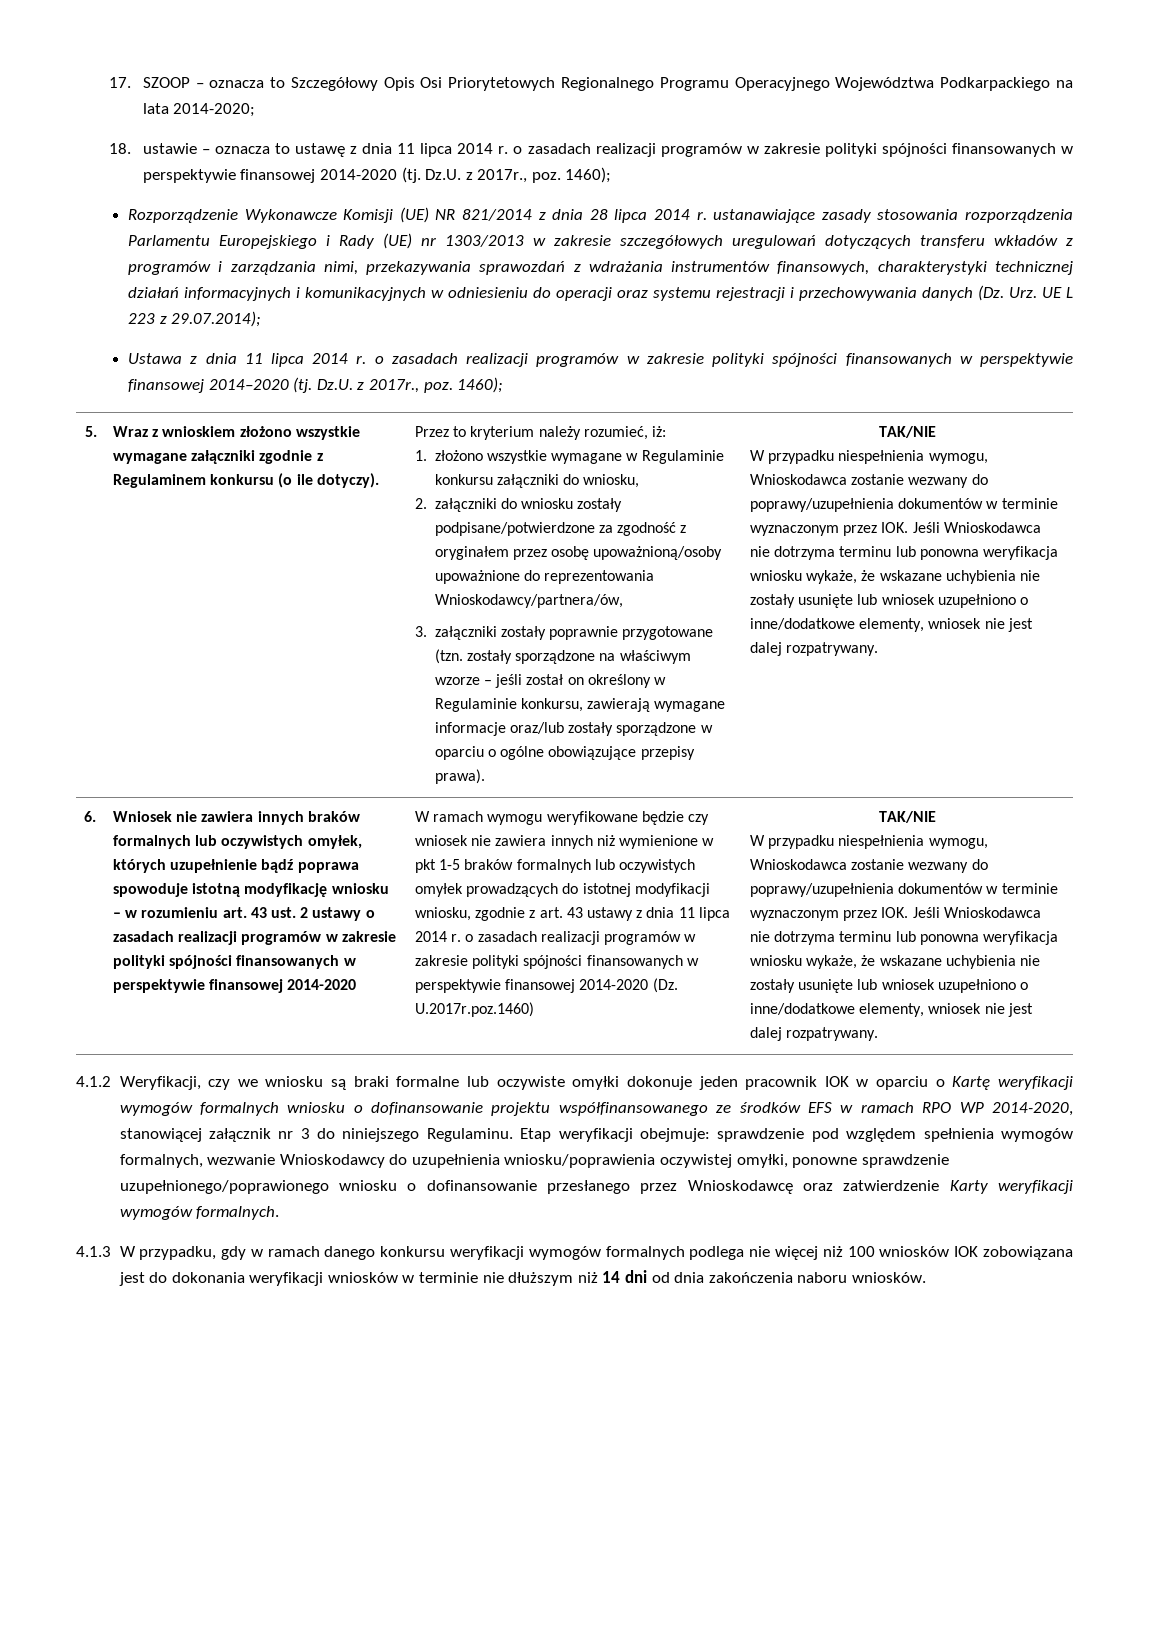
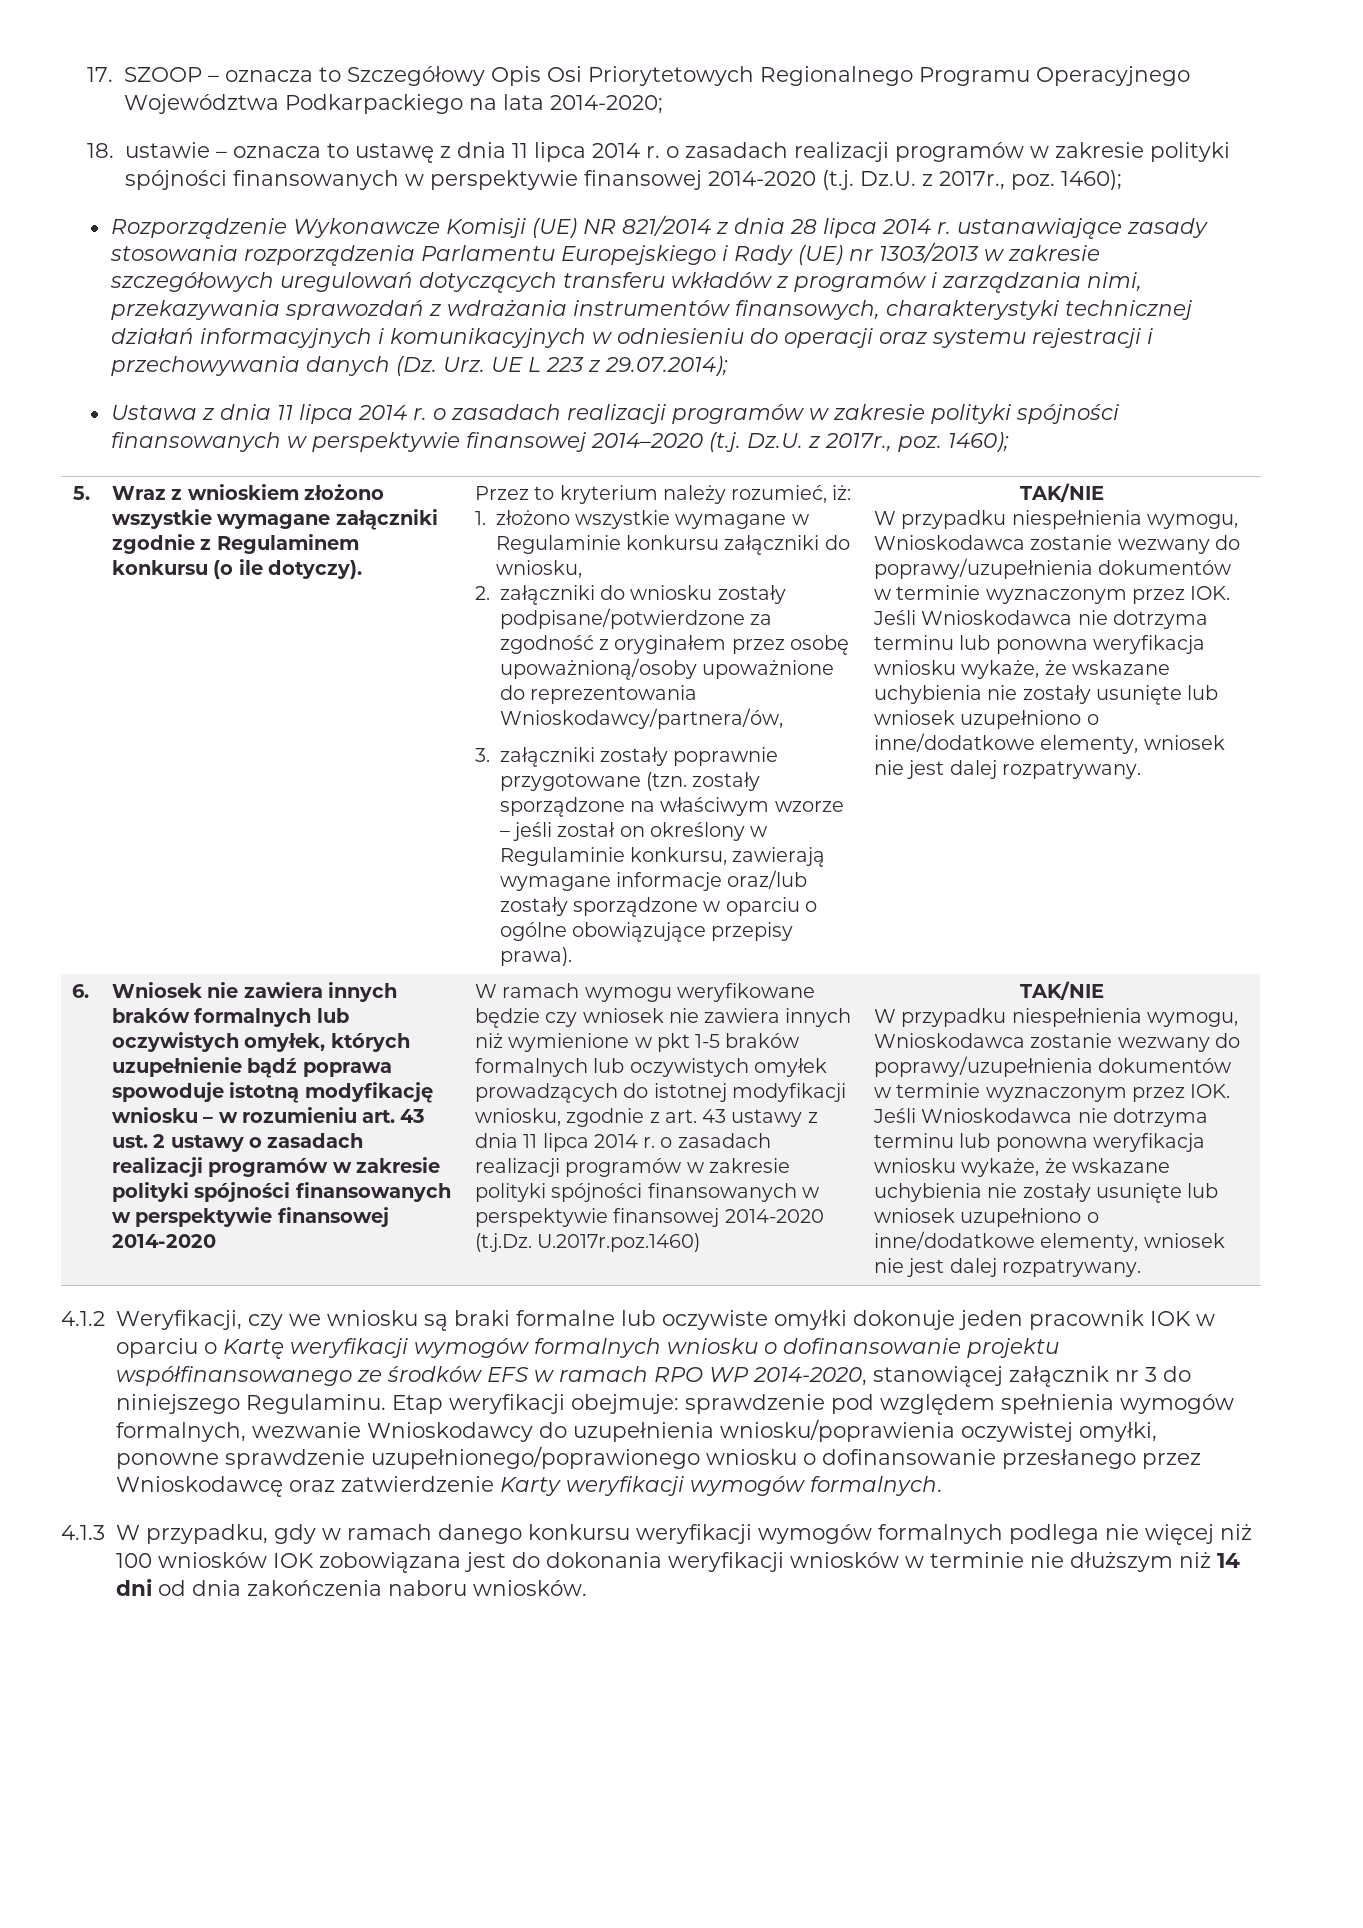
[401,167,421,183] (tj. -> [821,170,854,190] (t.j.
[293,377,313,393] (tj. -> [708,432,741,452] (t.j.
[652,978,678,993] (Dz. -> [475,1233,533,1252] (t.j.Dz.

